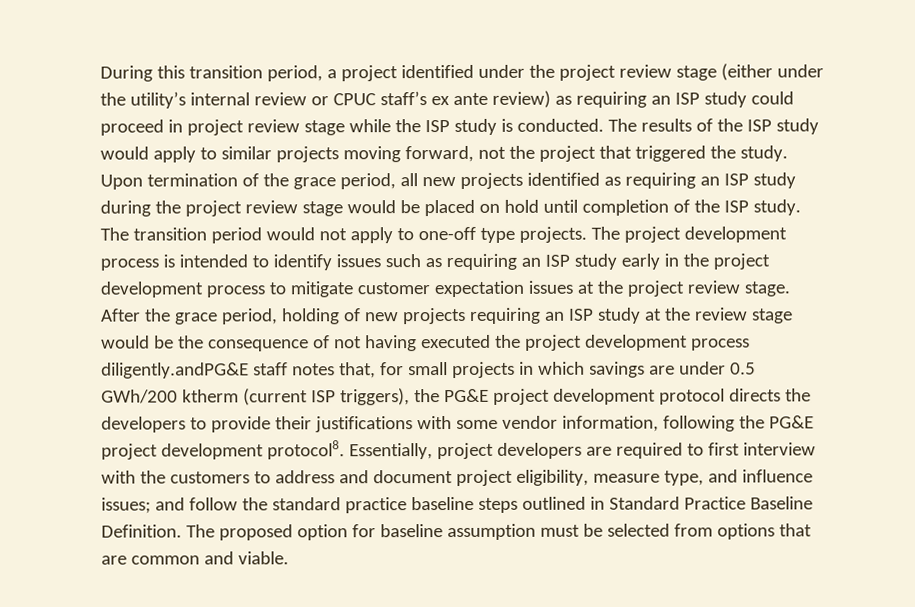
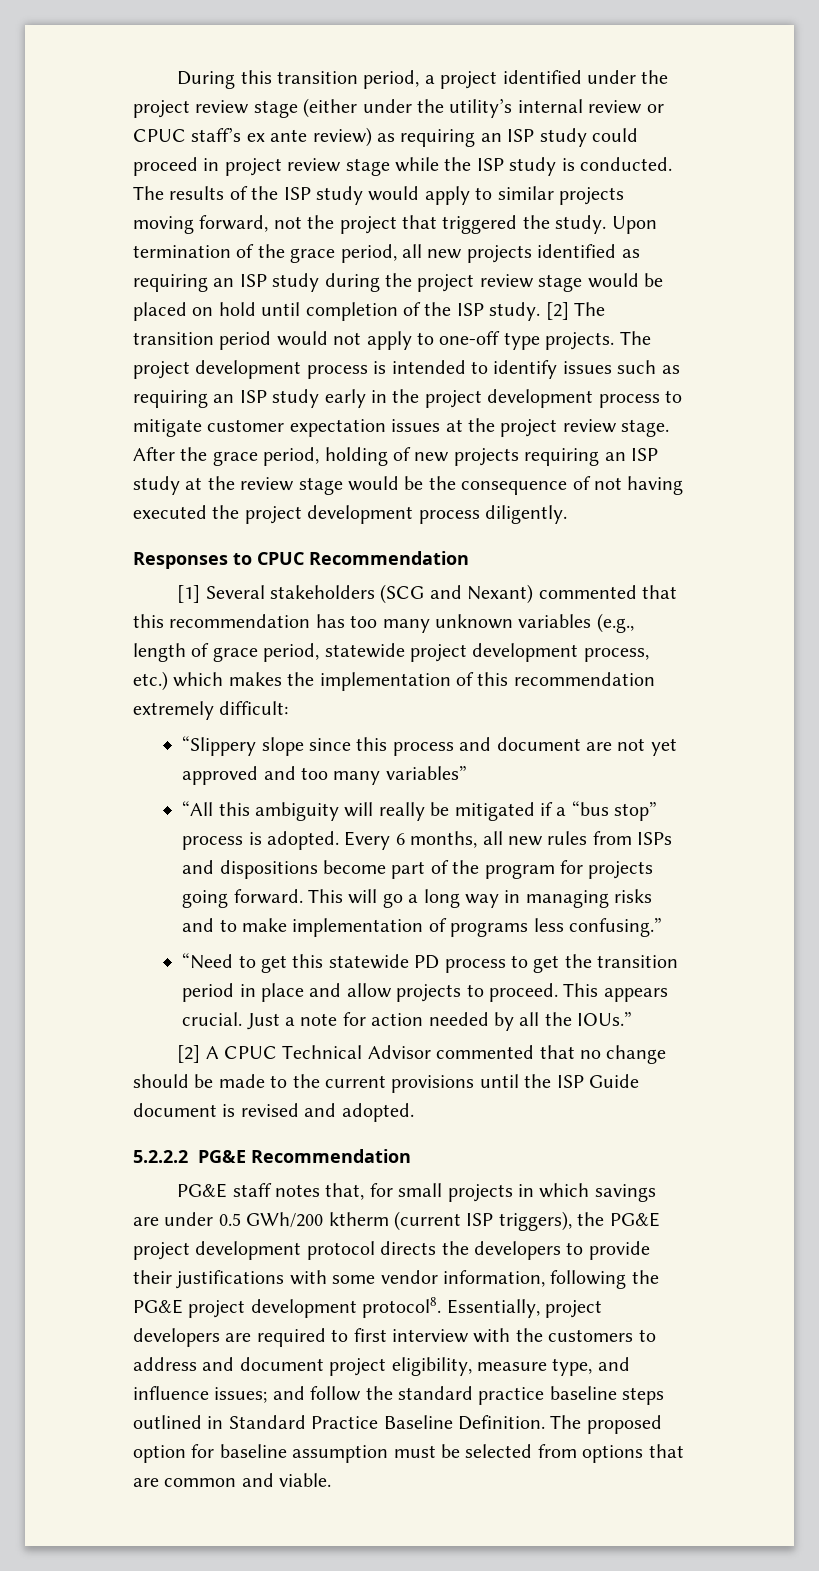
(801, 207) none -> [545,302,569,320] [2]
[101,362,249,379] diligently.andPG&E -> [485,505,567,524] [133,551,469,569] [177,584,677,604] [133,613,634,633] [133,643,649,662] [133,671,655,691] [133,701,289,720] [182,736,677,756] [182,765,467,785] [182,801,658,821] [182,831,673,850] [182,860,654,879] [182,889,653,908] [182,917,662,937] [182,953,679,973] [182,983,668,1002] [182,1011,633,1031] [177,1045,667,1064] [133,1074,639,1093] [133,1103,414,1122] [133,1149,411,1163] [177,1183,228,1198] diligently. // Responses to CPUC Recommendation // [1] Several stakeholders (SCG and Nexant) commented that this recommendation has too many unknown variables (e.g., length of grace period, statewide project development process, etc.) which makes the implementation of this recommendation extremely difficult: // “Slippery slope since this process and document are not yet approved and too many variables” // “All this ambiguity will really be mitigated if a “bus stop” process is adopted. Every 6 months, all new rules from ISPs and dispositions become part of the program for projects going forward. This will go a long way in managing risks and to make implementation of programs less confusing.” // “Need to get this statewide PD process to get the transition period in place and allow projects to proceed. This appears crucial. Just a note for action needed by all the IOUs.” // [2] A CPUC Technical Advisor commented that no change should be made to the current provisions until the ISP Guide document is revised and adopted. // 5.2.2.2 PG&E Recommendation // PG&E

